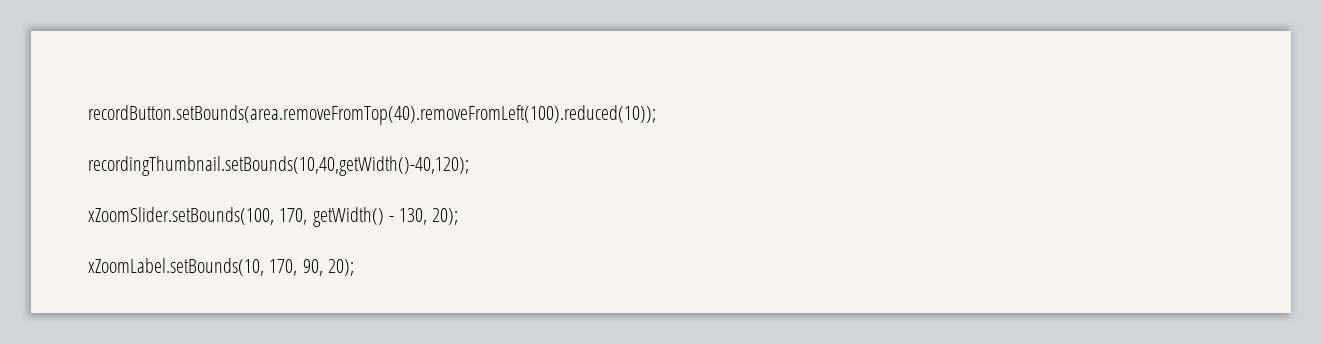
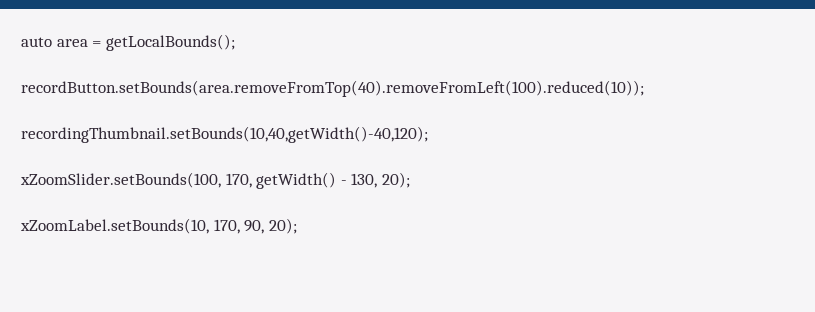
(88, 115) none -> [21,34,235,51] auto area = getLocalBounds(); //

